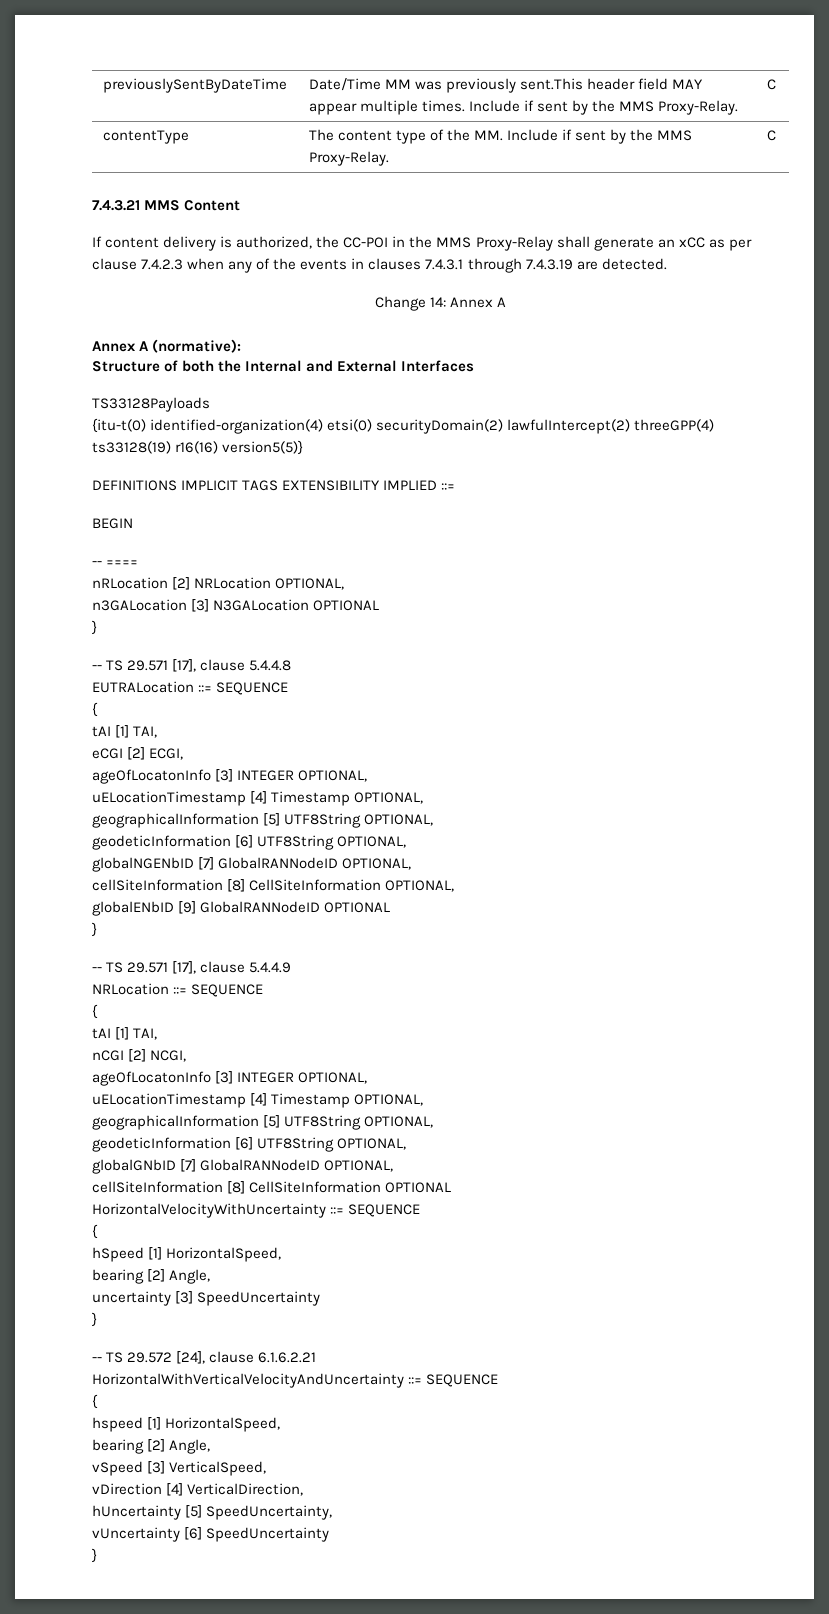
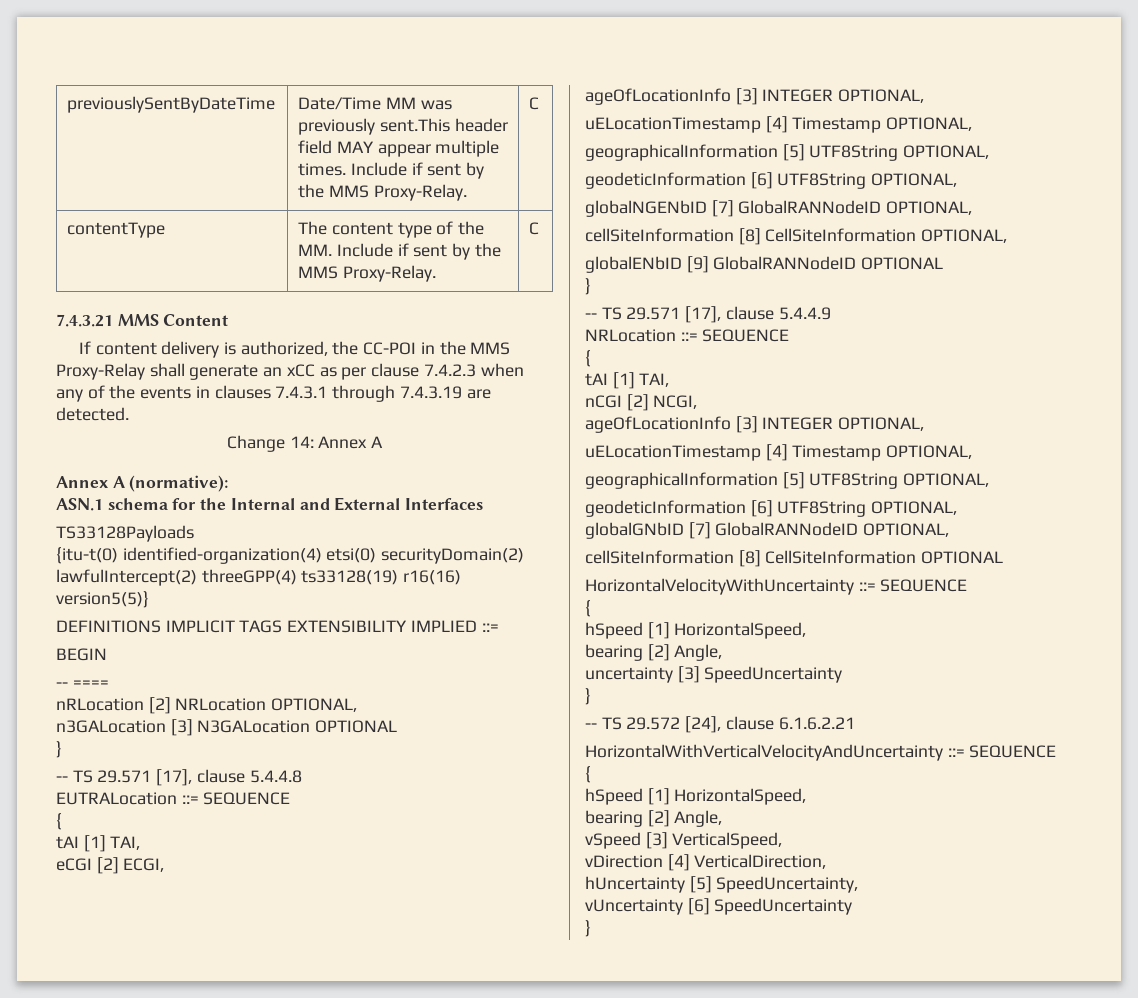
[92,360,215,372] Structure of both -> [56,498,197,511] ASN.1 schema for
[92,769,211,784] ageOfLocatonInfo -> [585,88,731,105] ageOfLocationInfo
[92,1071,211,1086] ageOfLocatonInfo -> [585,416,731,433] ageOfLocationInfo
[92,1417,143,1432] hspeed -> [585,788,643,805] hSpeed

